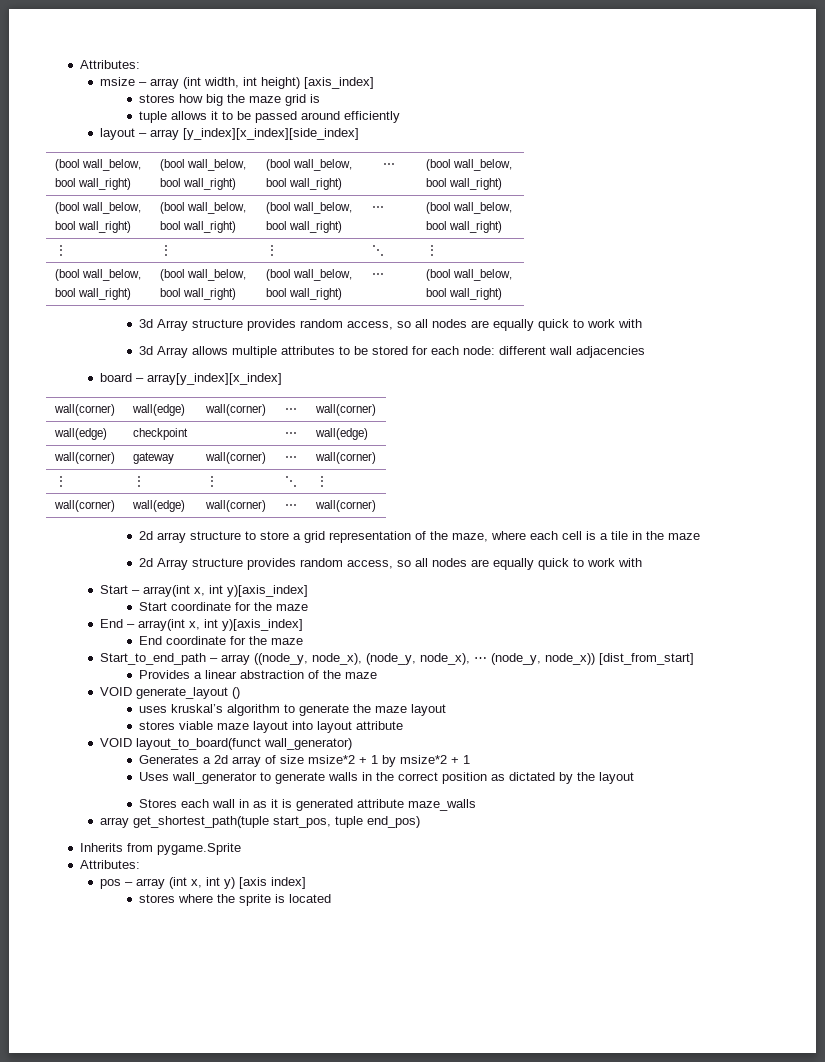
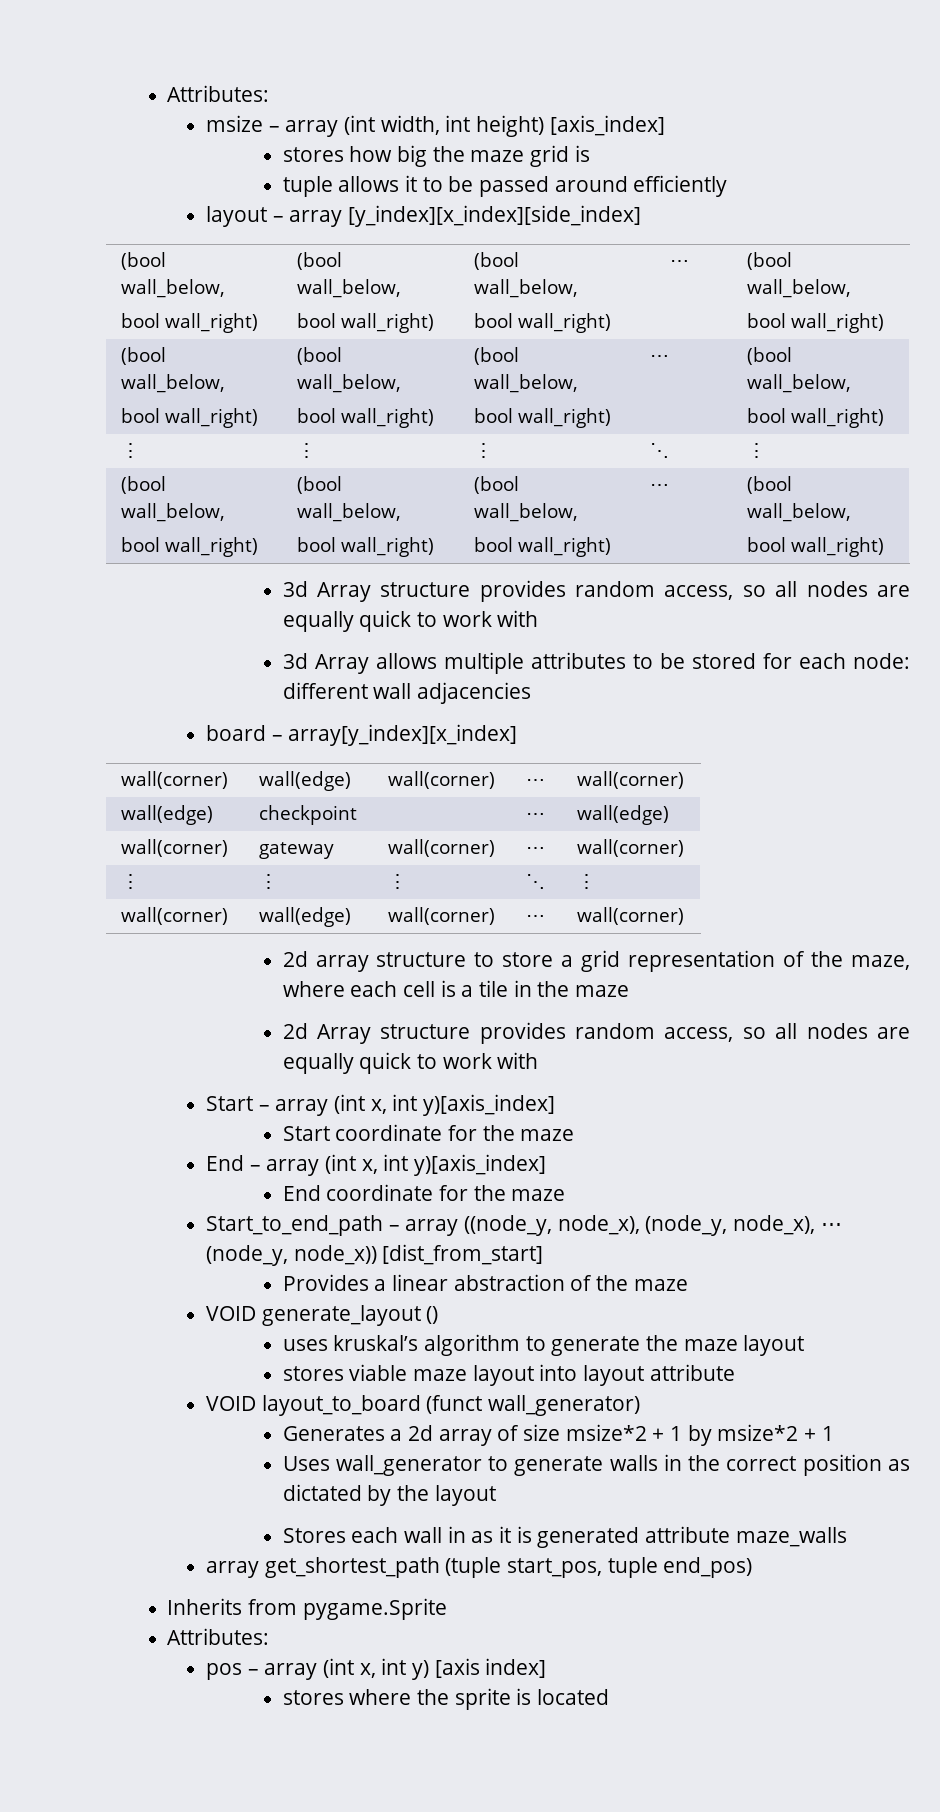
[142,585,190,597] array(int -> [275,1094,365,1116] array (int
[137,619,185,631] array(int -> [266,1154,356,1176] array (int
[135,738,261,750] layout_to_board(funct -> [261,1395,483,1416] layout_to_board (funct
[132,816,269,828] get_shortest_path(tuple -> [264,1557,502,1578] get_shortest_path (tuple

